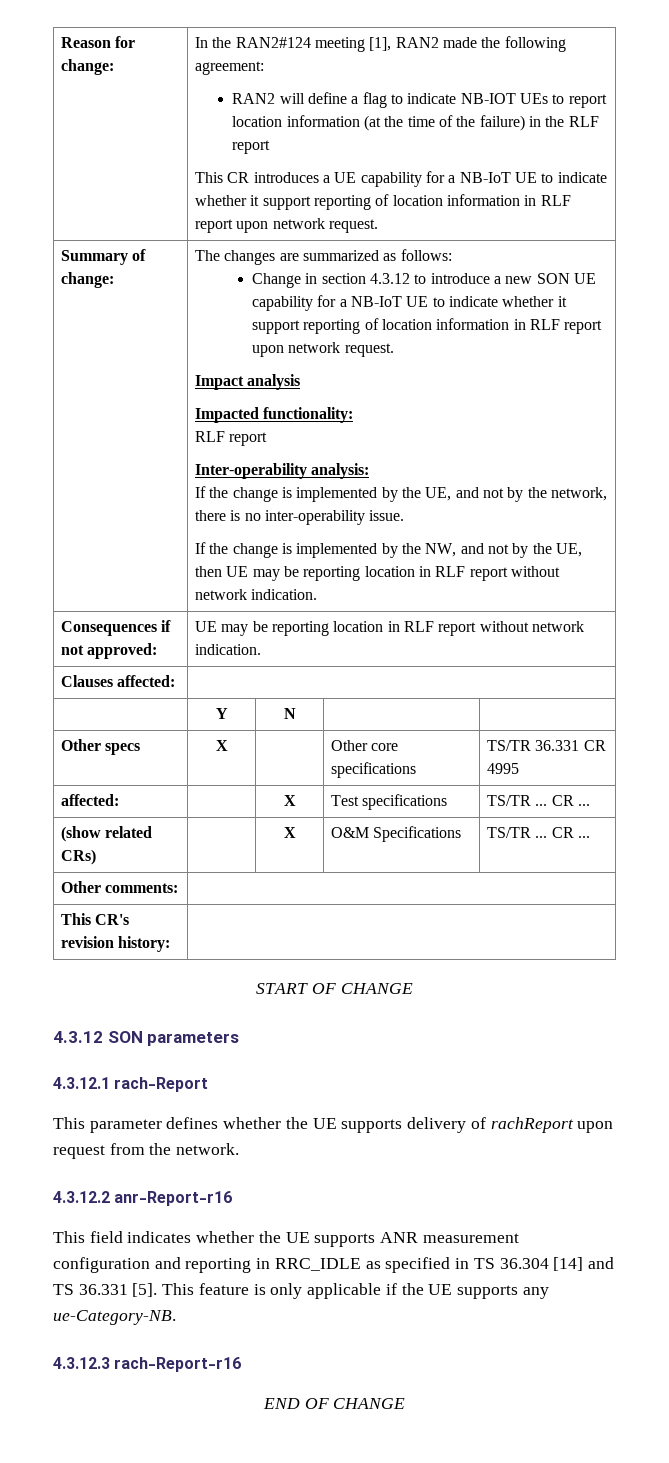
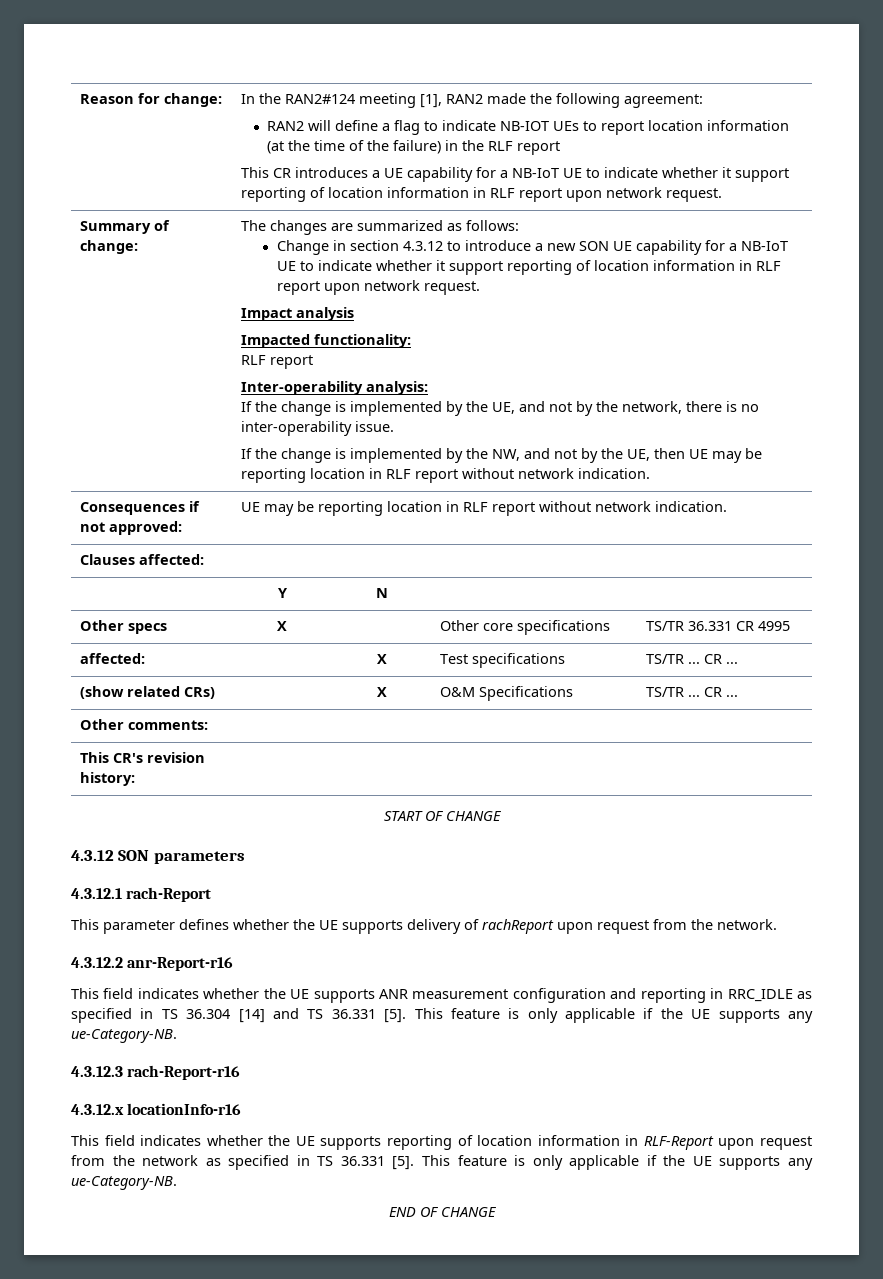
(242, 1364) none -> [71,1103,242,1115] [71,1135,812,1150] [71,1155,813,1170] [71,1176,177,1190] // 4.3.12.x locationInfo-r16 // This field indicates whether the UE supports reporting of location information in RLF-Report upon request from the network as specified in TS 36.331 [5]. This feature is only applicable if the UE supports any ue-Category-NB.

